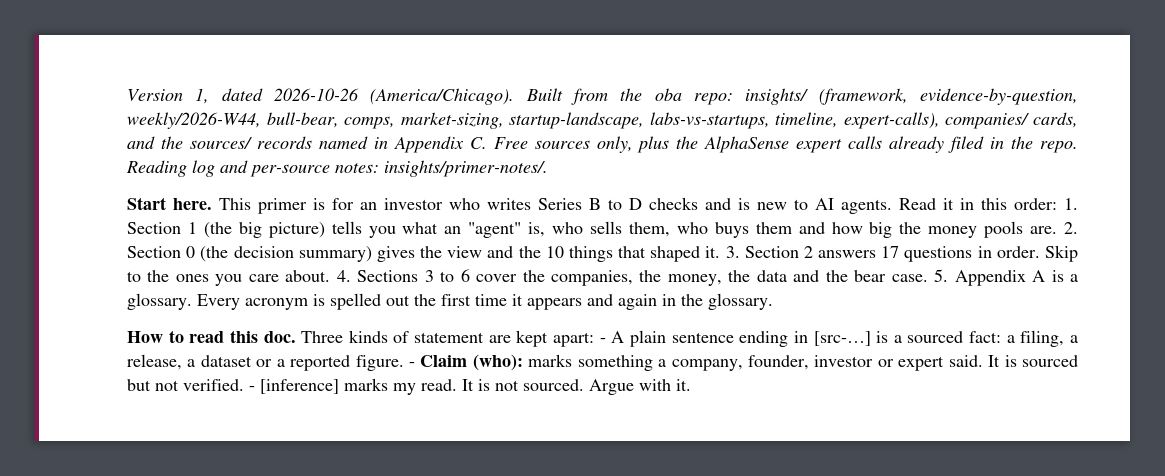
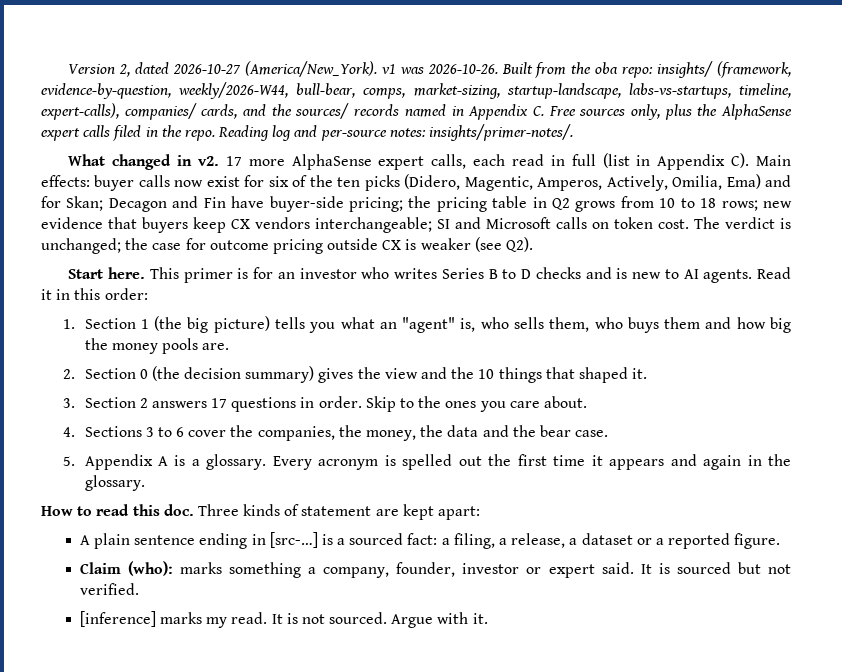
[195,88,515,105] 1, dated 2026-10-26 (America/Chicago). -> [119,61,498,77] 2, dated 2026-10-27 (America/New_York). v1 was 2026-10-26.
[889,136,945,153] already -> (111, 131) none
(548, 168) none -> [68,153,792,170] [41,174,792,191] [41,196,793,212] [41,217,791,233] [41,237,534,254] // What changed in v2. 17 more AlphaSense expert calls, each read in full (list in Appendix C). Main effects: buyer calls now exist for six of the ten picks (Didero, Magentic, Amperos, Actively, Omilia, Ema) and for Skan; Decagon and Fin have buyer-side pricing; the pricing table in Q2 grows from 10 to 18 rows; new evidence that buyers keep CX vendors interchangeable; SI and Microsoft calls on token cost. The verdict is unchanged; the case for outcome pricing outside CX is weaker (see Q2).
(1057, 204) none -> (148, 294) //
(1058, 230) none -> (230, 346) //
(721, 252) none -> (648, 373) //
(331, 276) none -> (587, 402) //
(928, 278) none -> (609, 433) //
[599,338,606,343] - -> (481, 513) //
[409,362,415,367] - -> (781, 541) //
[249,386,255,391] - -> (139, 589) //

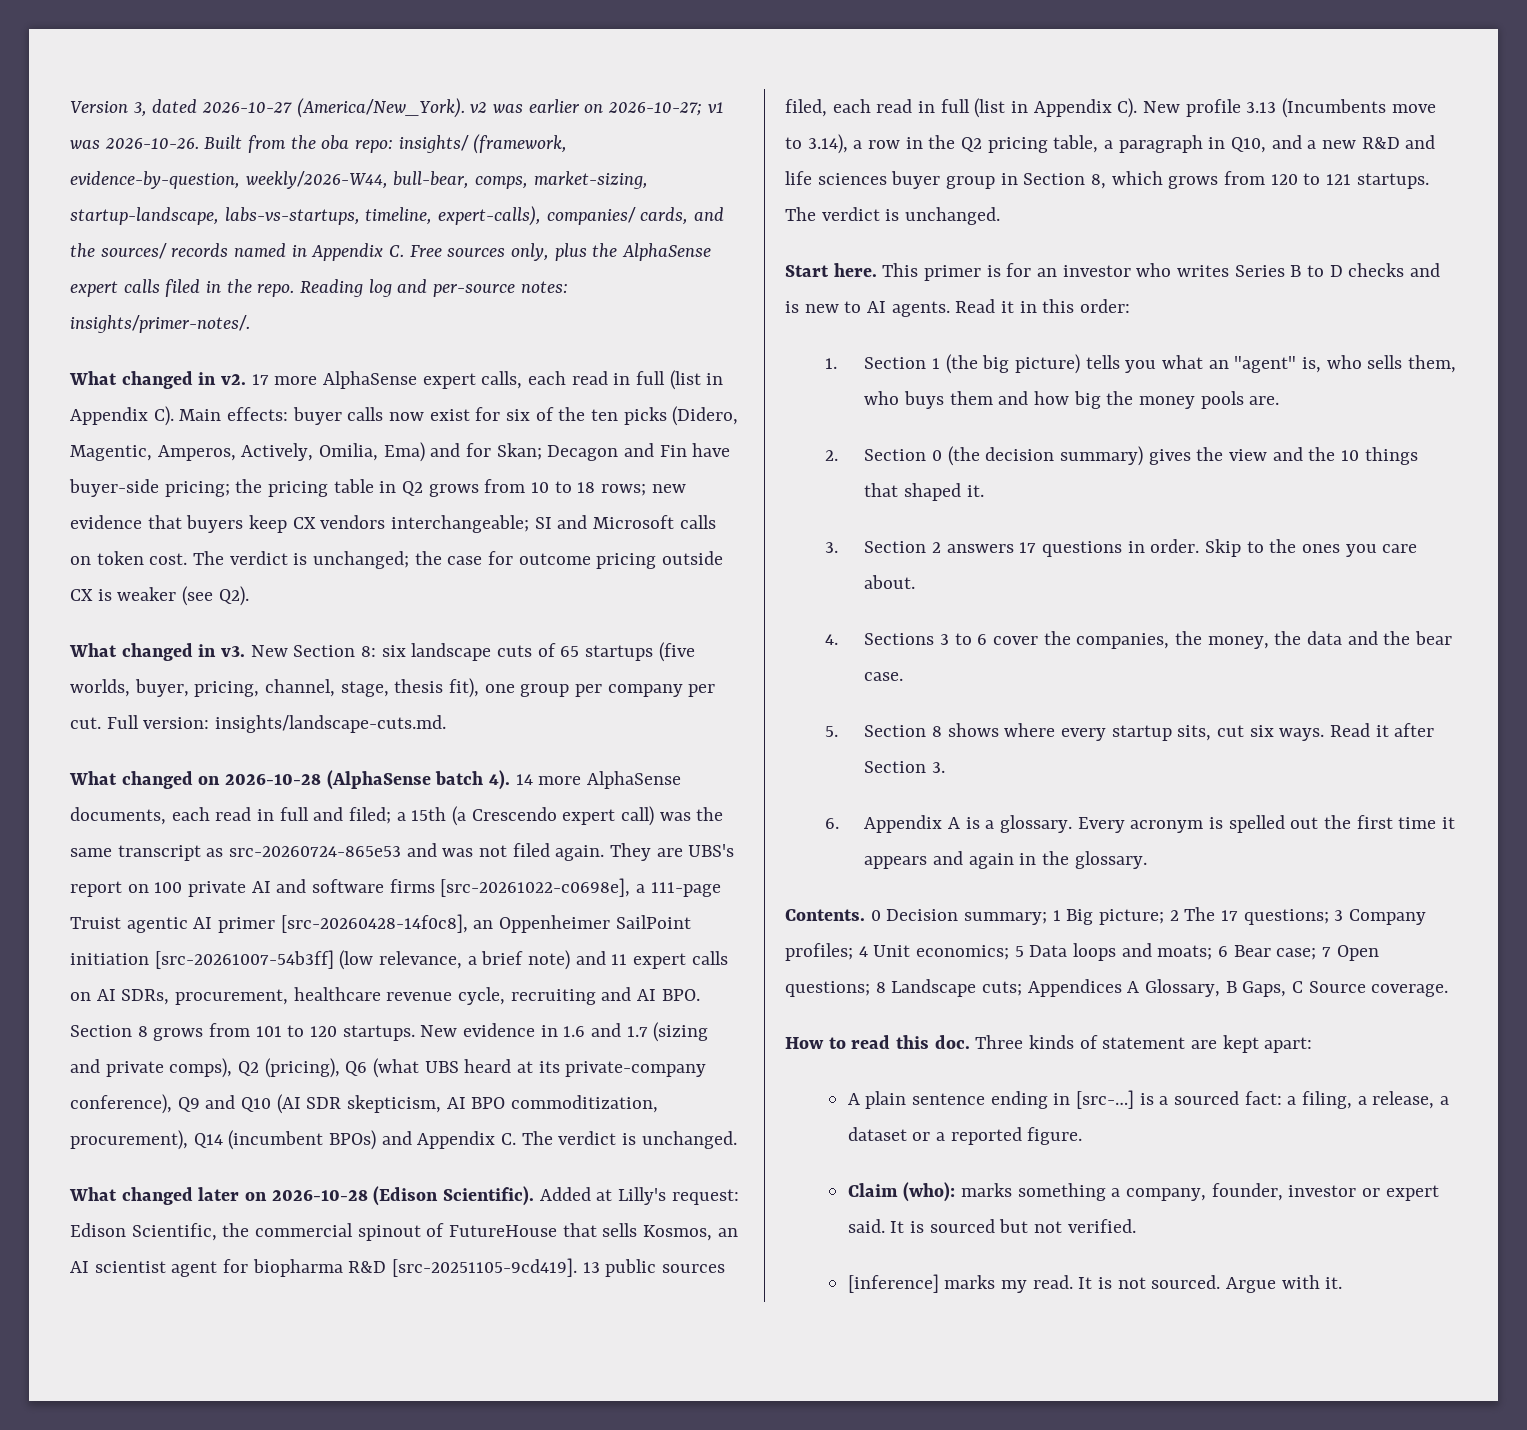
[119,64,131,77] 2, -> [133,102,147,117] 3,
(377, 69) none -> [470,99,703,116] v2 was earlier on 2026-10-27;
(534, 244) none -> [69,642,695,662] [70,678,716,698] [70,715,447,733] [69,770,682,790] [70,806,724,826] [70,843,735,861] [70,878,721,897] [70,914,691,933] [70,950,728,970] [70,987,700,1005] [70,1022,709,1042] [70,1058,707,1078] [70,1094,659,1114] [70,1130,737,1150] [69,1186,739,1206] [70,1223,738,1241] [70,1258,726,1277] [785,98,1436,118] [785,134,1436,154] [785,171,1429,189] [785,207,1001,225] // What changed in v3. New Section 8: six landscape cuts of 65 startups (five worlds, buyer, pricing, channel, stage, thesis fit), one group per company per cut. Full version: insights/landscape-cuts.md. // What changed on 2026-10-28 (AlphaSense batch 4). 14 more AlphaSense documents, each read in full and filed; a 15th (a Crescendo expert call) was the same transcript as src-20260724-865e53 and was not filed again. They are UBS's report on 100 private AI and software firms [src-20261022-c0698e], a 111-page Truist agentic AI primer [src-20260428-14f0c8], an Oppenheimer SailPoint initiation [src-20261007-54b3ff] (low relevance, a brief note) and 11 expert calls on AI SDRs, procurement, healthcare revenue cycle, recruiting and AI BPO. Section 8 grows from 101 to 120 startups. New evidence in 1.6 and 1.7 (sizing and private comps), Q2 (pricing), Q6 (what UBS heard at its private-company conference), Q9 and Q10 (AI SDR skepticism, AI BPO commoditization, procurement), Q14 (incumbent BPOs) and Appendix C. The verdict is unchanged. // What changed later on 2026-10-28 (Edison Scientific). Added at Lilly's request: Edison Scientific, the commercial spinout of FutureHouse that sells Kosmos, an AI scientist agent for biopharma R&D [src-20251105-9cd419]. 13 public sources filed, each read in full (list in Appendix C). New profile 3.13 (Incumbents move to 3.14), a row in the Q2 pricing table, a paragraph in Q10, and a new R&D and life sciences buyer group in Section 8, which grows from 120 to 121 startups. The verdict is unchanged.
(75, 461) none -> [864,723,1435,741] [864,761,945,773] [824,818,839,829] Section 8 shows where every startup sits, cut six ways. Read it after Section 3. // 6.
(145, 483) none -> [785,907,1427,925] [785,943,1379,961] [785,979,1449,997] // Contents. 0 Decision summary; 1 Big picture; 2 The 17 questions; 3 Company profiles; 4 Unit economics; 5 Data loops and moats; 6 Bear case; 7 Open questions; 8 Landscape cuts; Appendices A Glossary, B Gaps, C Source coverage.

